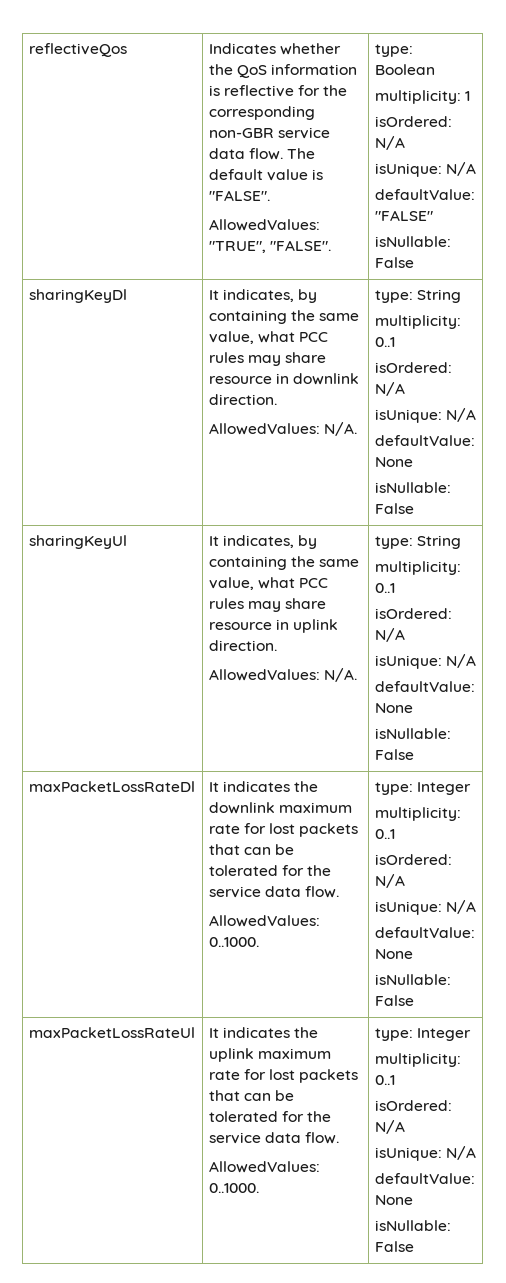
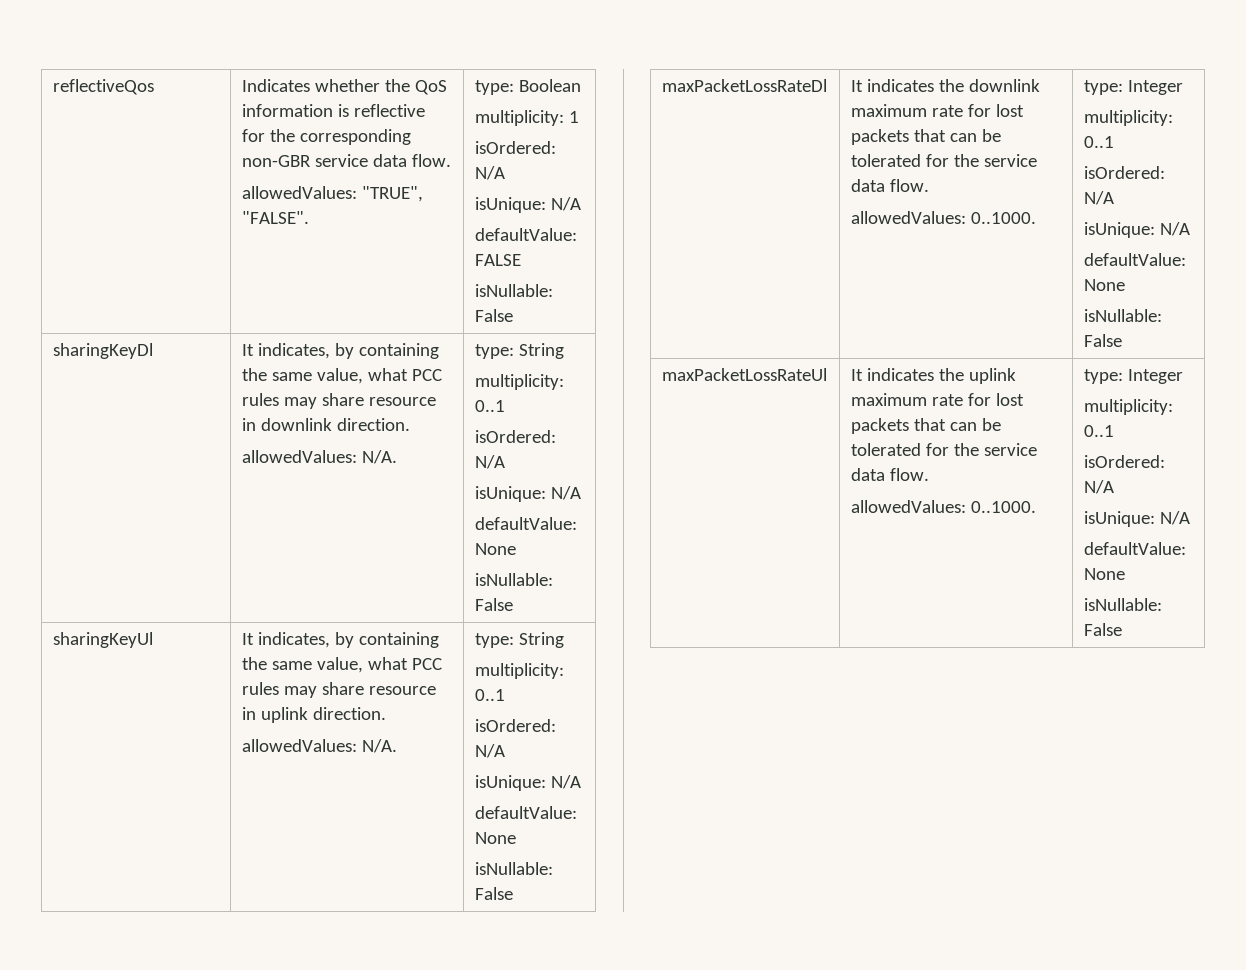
[286,148,315,159] [208,169,323,181] [208,190,270,201] [208,219,320,231] The default value is "FALSE". // AllowedValues: -> [241,186,357,199] // allowedValues:
[374,210,433,221] "FALSE" -> [474,254,521,266] FALSE
[208,423,320,435] AllowedValues: -> [241,450,357,463] allowedValues:
[208,669,320,681] AllowedValues: -> [241,739,357,752] allowedValues:
[208,915,320,927] AllowedValues: -> [850,211,966,224] allowedValues:
[208,1161,320,1173] AllowedValues: -> [850,500,966,513] allowedValues:

